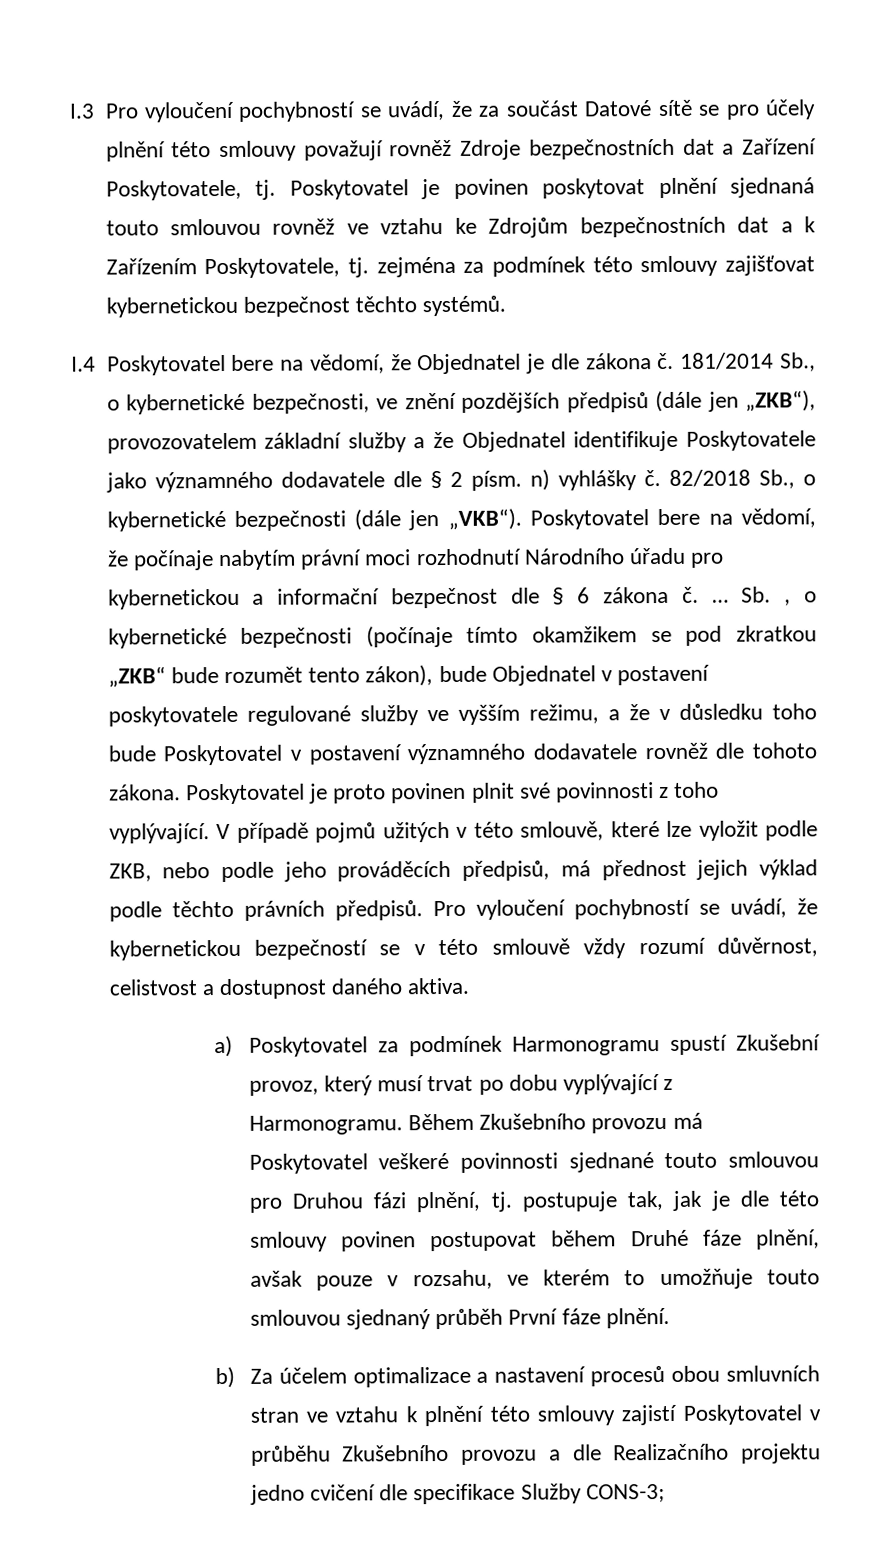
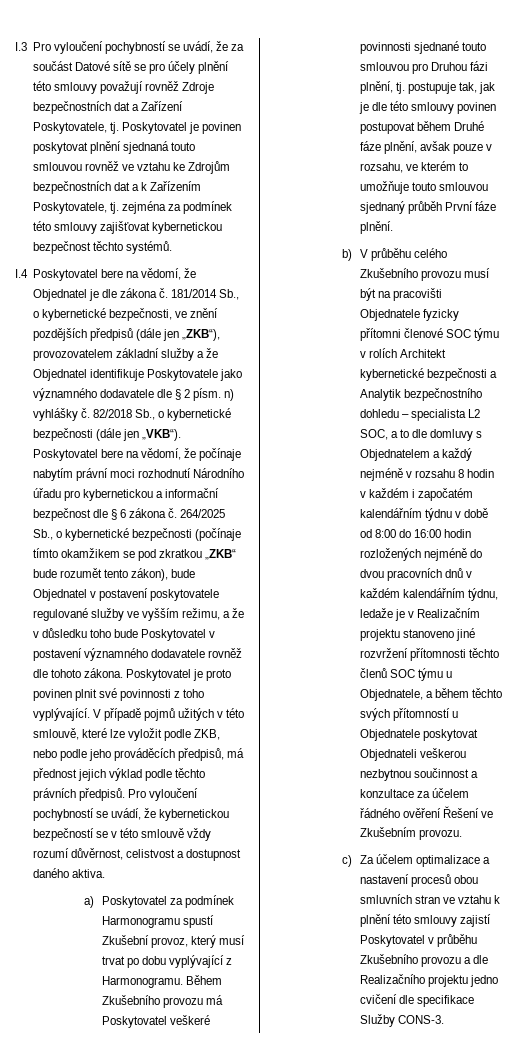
[711,586,792,606] … Sb. , -> [180,509,226,518] [32,529,53,540] 264/2025 Sb.,
(235, 1377) none -> [359,248,448,261] [359,268,491,281] [359,288,443,301] [359,309,459,321] [359,328,500,341] [359,348,447,358] [359,368,498,381] [359,388,482,401] [359,409,481,421] [359,429,483,441] [359,448,473,461] [359,468,495,481] [359,488,474,501] [359,508,489,521] [359,529,472,538] [359,548,483,561] [359,568,473,581] [359,588,499,601] [359,608,481,621] [359,628,476,641] [359,648,500,661] [359,668,453,681] [359,688,503,701] [359,708,459,721] [359,729,478,741] [359,748,466,761] [359,768,479,781] [359,788,470,798] [359,806,494,818] [359,827,462,840] [342,855,352,867] V průběhu celého Zkušebního provozu musí být na pracovišti Objednatele fyzicky přítomni členové SOC týmu v rolích Architekt kybernetické bezpečnosti a Analytik bezpečnostního dohledu – specialista L2 SOC, a to dle domluvy s Objednatelem a každý nejméně v rozsahu 8 hodin v každém i započatém kalendářním týdnu v době od 8:00 do 16:00 hodin rozložených nejméně do dvou pracovních dnů v každém kalendářním týdnu, ledaže je v Realizačním projektu stanoveno jiné rozvržení přítomnosti těchto členů SOC týmu u Objednatele, a během těchto svých přítomností u Objednatele poskytovat Objednateli veškerou nezbytnou součinnost a konzultace za účelem řádného ověření Řešení ve Zkušebním provozu. // c)
[585,1484,665,1503] CONS-3; -> [397,1015,444,1024] CONS-3.

